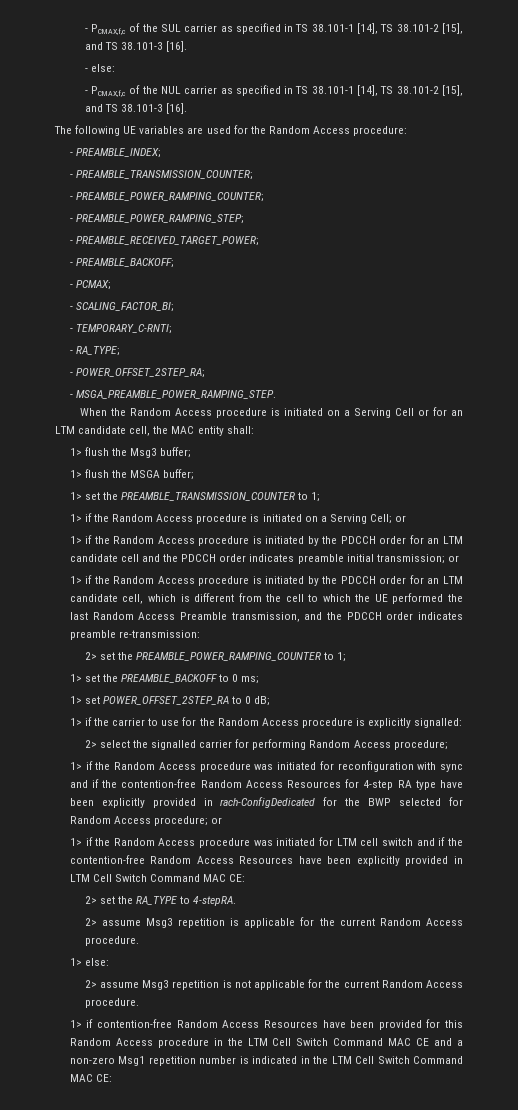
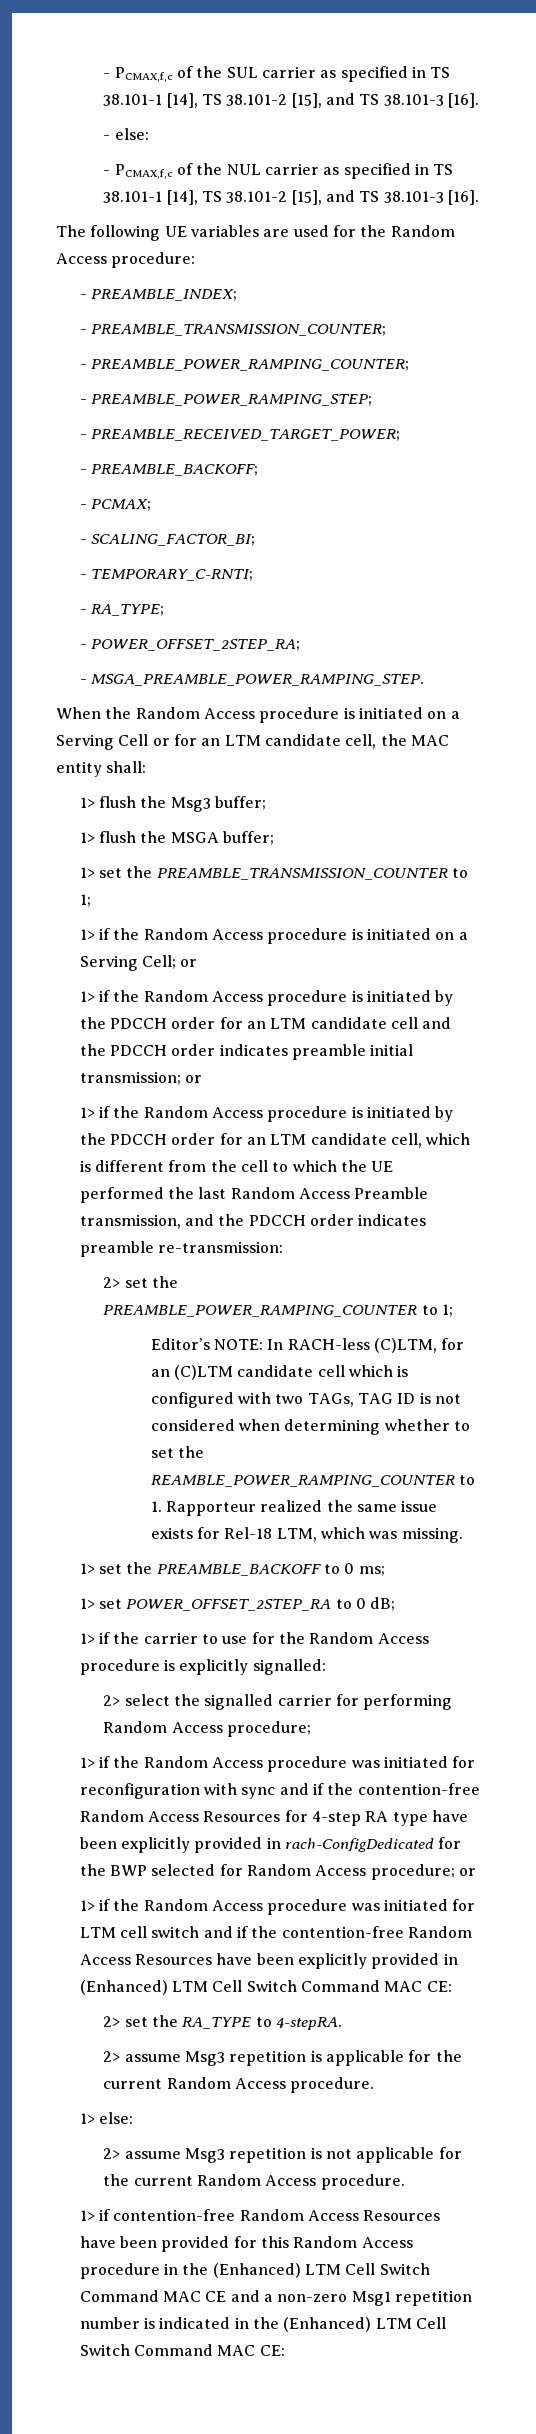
(347, 657) none -> [150,1338,465,1353] [150,1365,409,1380] [150,1392,461,1408] [150,1419,470,1435] [150,1446,205,1458] [150,1475,476,1487] [150,1500,438,1516] [150,1527,463,1543] // Editor’s NOTE: In RACH-less (C)LTM, for an (C)LTM candidate cell which is configured with two TAGs, TAG ID is not considered when determining whether to set the REAMBLE_POWER_RAMPING_COUNTER to 1. Rapporteur realized the same issue exists for Rel-18 LTM, which was missing.
(463, 860) none -> [79,1980,168,1995] (Enhanced)
(243, 1042) none -> [212,2263,301,2278] (Enhanced)
(329, 1060) none -> [283,2317,372,2332] (Enhanced)

